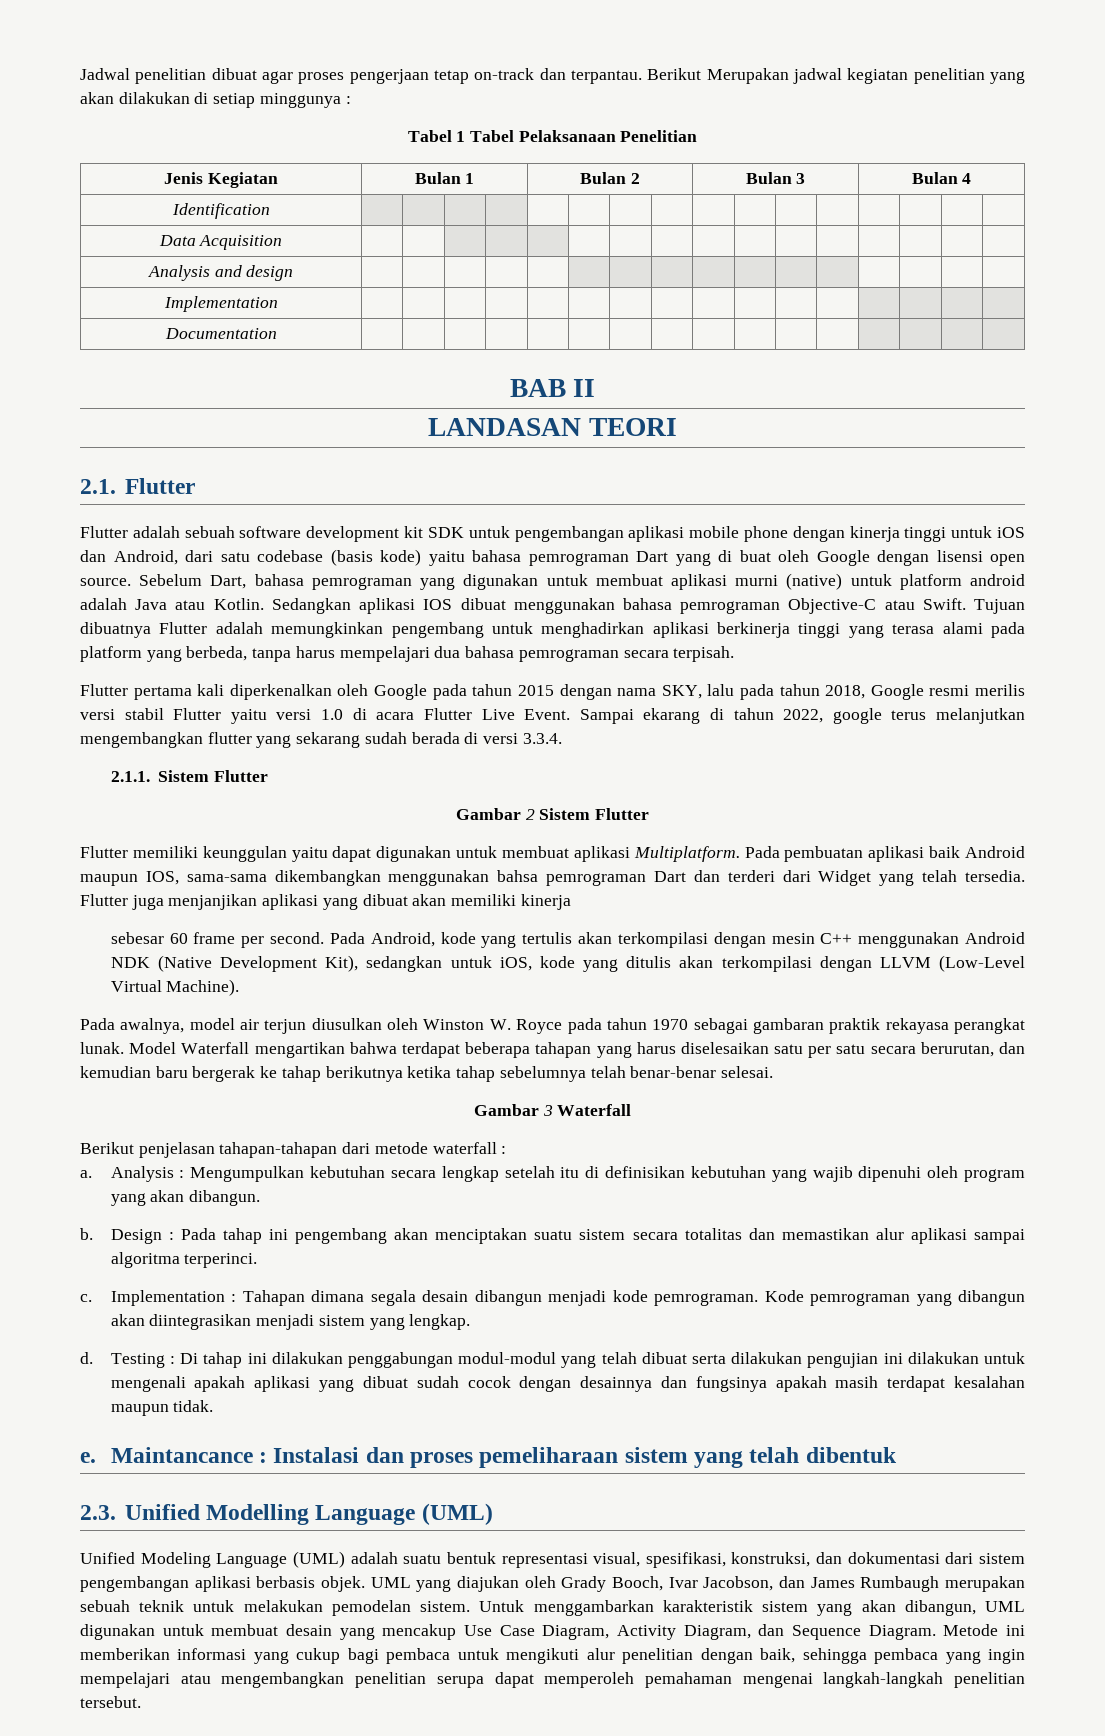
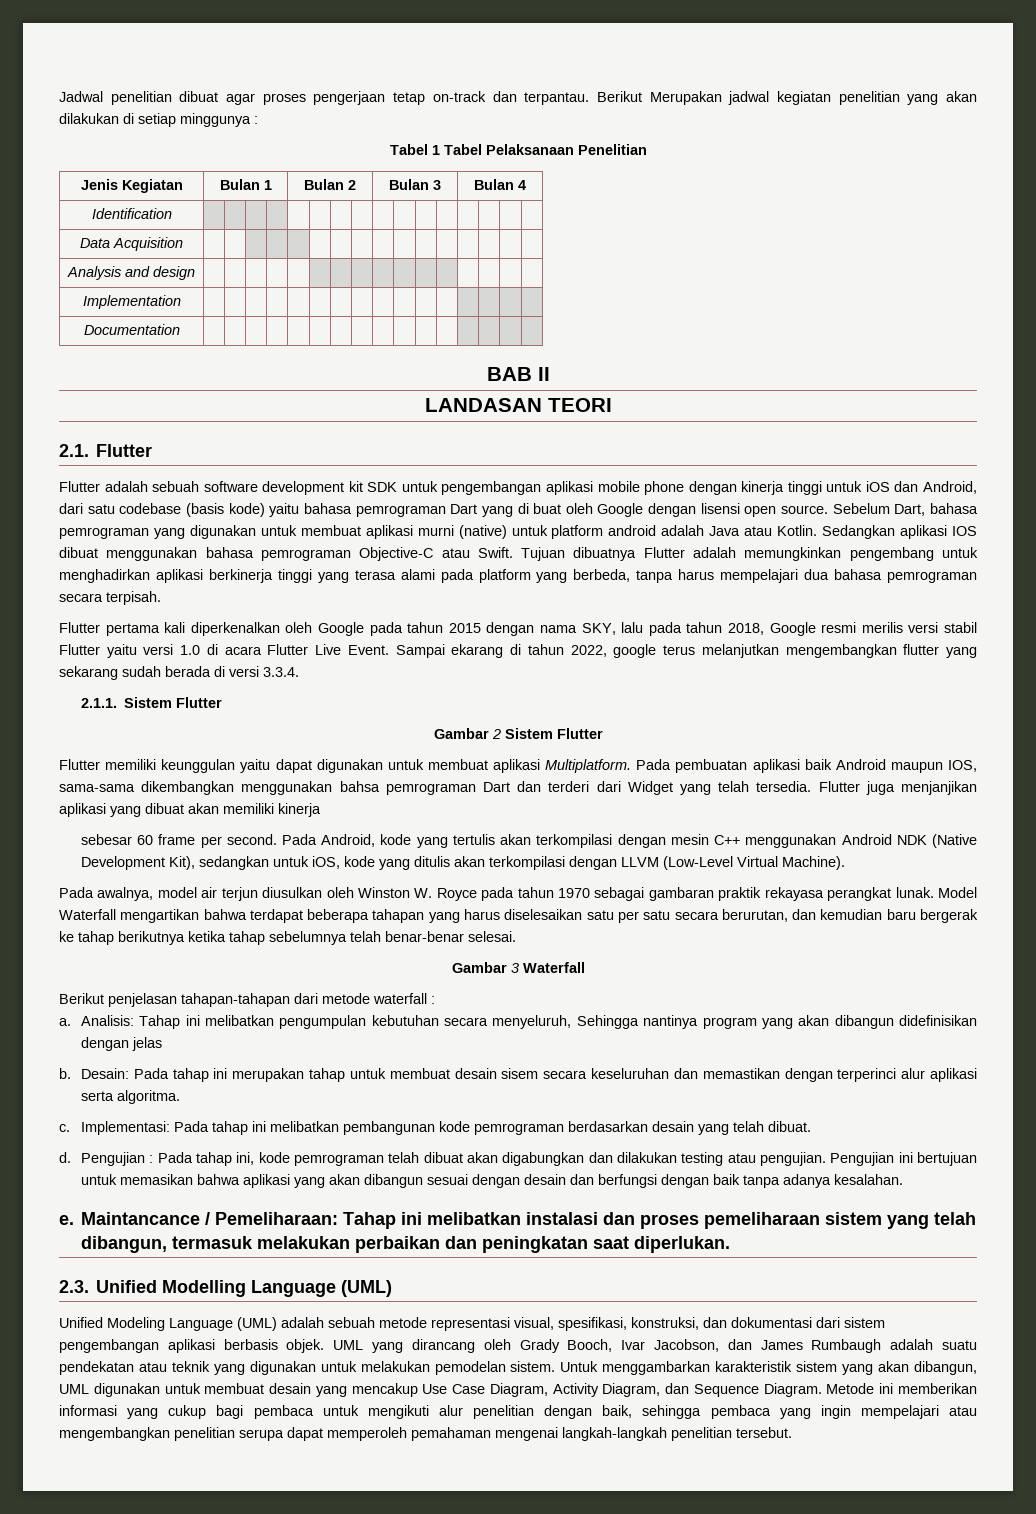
[110,1166,1025,1182] [110,1190,261,1206] [80,1228,1026,1244] [110,1252,258,1268] [80,1290,1025,1306] [110,1314,471,1330] [80,1352,1026,1368] [110,1376,1025,1392] [110,1400,214,1416] [80,1447,360,1463] Analysis : Mengumpulkan kebutuhan secara lengkap setelah itu di definisikan kebutuhan yang wajib dipenuhi oleh program yang akan dibangun. // b. Design : Pada tahap ini pengembang akan menciptakan suatu sistem secara totalitas dan memastikan alur aplikasi sampai algoritma terperinci. // c. Implementation : Tahapan dimana segala desain dibangun menjadi kode pemrograman. Kode pemrograman yang dibangun akan diintegrasikan menjadi sistem yang lengkap. // d. Testing : Di tahap ini dilakukan penggabungan modul-modul yang telah dibuat serta dilakukan pengujian ini dilakukan untuk mengenali apakah aplikasi yang dibuat sudah cocok dengan desainnya dan fungsinya apakah masih terdapat kesalahan maupun tidak. // e. Maintancance : Instalasi -> [80,1015,978,1029] [80,1037,162,1051] [59,1068,977,1082] [80,1090,180,1104] [59,1121,811,1135] [59,1152,978,1166] [80,1174,903,1188] [59,1212,599,1229] Analisis: Tahap ini melibatkan pengumpulan kebutuhan secara menyeluruh, Sehingga nantinya program yang akan dibangun didefinisikan dengan jelas // b. Desain: Pada tahap ini merupakan tahap untuk membuat desain sisem secara keseluruhan dan memastikan dengan terperinci alur aplikasi serta algoritma. // c. Implementasi: Pada tahap ini melibatkan pembangunan kode pemrograman berdasarkan desain yang telah dibuat. // d. Pengujian : Pada tahap ini, kode pemrograman telah dibuat akan digabungkan dan dilakukan testing atau pengujian. Pengujian ini bertujuan untuk memasikan bahwa aplikasi yang akan dibangun sesuai dengan desain dan berfungsi dengan baik tanpa adanya kesalahan. // e. Maintancance / Pemeliharaan: Tahap ini melibatkan instalasi
[805,1447,897,1463] dibentuk -> [81,1236,731,1253] dibangun, termasuk melakukan perbaikan dan peningkatan saat diperlukan.
[403,1552,496,1564] suatu bentuk -> [328,1317,427,1328] sebuah metode
[457,1576,519,1592] diajukan -> [411,1339,475,1353] dirancang
[944,1576,1025,1592] [80,1600,185,1612] merupakan sebuah teknik -> [890,1339,977,1350] [59,1361,316,1375] adalah suatu pendekatan atau teknik yang digunakan

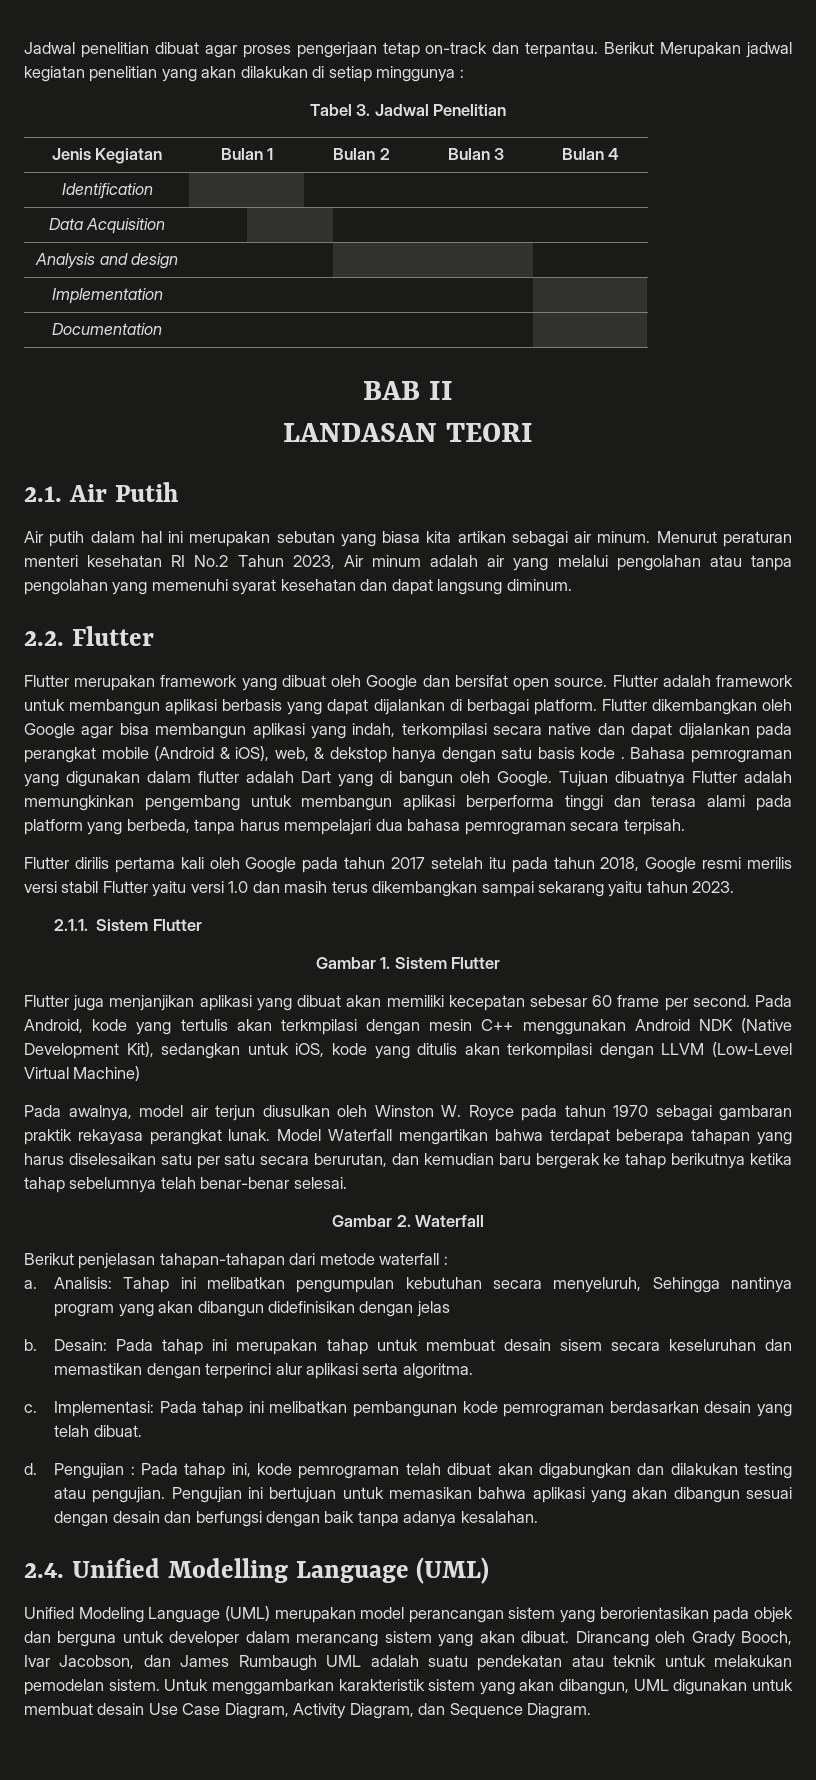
[431,144,574,155] 1 Tabel Pelaksanaan -> [356,104,429,116] 3. Jadwal
[96,444,153,457] [59,481,977,495] [59,503,978,517] [59,525,978,539] [59,547,513,561] Flutter // Flutter adalah sebuah software development kit SDK untuk pengembangan aplikasi mobile phone dengan kinerja tinggi untuk iOS dan Android, dari satu codebase (basis kode) yaitu bahasa pemrograman Dart yang di buat oleh Google dengan lisensi open source. Sebelum Dart, bahasa pemrograman yang digunakan untuk membuat aplikasi murni (native) untuk platform android adalah Java atau Kotlin. Sedangkan aplikasi IOS dibuat menggunakan bahasa pemrograman Objective-C atau Swift. -> [69,482,179,502] [24,531,792,547] [24,555,792,571] [24,579,572,595] [24,626,155,646] [24,675,794,691] [24,699,792,715] [24,723,792,739] [24,746,792,763] [24,771,552,787] Air Putih // Air putih dalam hal ini merupakan sebutan yang biasa kita artikan sebagai air minum. Menurut peraturan menteri kesehatan RI No.2 Tahun 2023, Air minum adalah air yang melalui pengolahan atau tanpa pengolahan yang memenuhi syarat kesehatan dan dapat langsung diminum. // 2.2. Flutter // Flutter merupakan framework yang dibuat oleh Google dan bersifat open source. Flutter adalah framework untuk membangun aplikasi berbasis yang dapat dijalankan di berbagai platform. Flutter dikembangkan oleh Google agar bisa membangun aplikasi yang indah, terkompilasi secara native dan dapat dijalankan pada perangkat mobile (Android & iOS), web, & dekstop hanya dengan satu basis kode . Bahasa pemrograman yang digunakan dalam flutter adalah Dart yang di bangun oleh Google.
[59,569,349,583] menghadirkan aplikasi berkinerja tinggi yang -> [301,795,641,811] membangun aplikasi berperforma tinggi dan
(100, 627) none -> [74,857,109,869] dirilis
[190,622,280,636] diperkenalkan -> (204, 863) none
[448,622,644,636] 2015 dengan nama SKY, lalu -> [391,857,506,869] 2017 setelah itu
[206,644,977,658] [59,666,299,680] di acara Flutter Live Event. Sampai ekarang di tahun 2022, google terus melanjutkan mengembangkan flutter yang sekarang sudah berada di versi 3.3.4. -> [252,881,735,897] dan masih terus dikembangkan sampai sekarang yaitu tahun 2023.
[491,729,501,739] 2 -> [380,957,391,969] 1.
[105,759,977,773] [59,781,860,795] memiliki keunggulan yaitu dapat digunakan untuk membuat aplikasi Multiplatform. Pada pembuatan aplikasi baik Android maupun IOS, sama-sama dikembangkan menggunakan bahsa pemrograman Dart dan terderi dari Widget yang telah tersedia. Flutter -> (69, 1001) none
[278,803,321,817] kinerja // -> [448,995,525,1011] kecepatan
[536,834,613,848] terkompilasi -> [280,1019,357,1035] terkmpilasi
[781,856,845,870] Machine). -> [73,1066,141,1081] Machine)
[510,963,519,973] 3 -> [396,1215,411,1227] 2.
[59,1212,977,1229] [81,1236,731,1253] [59,1280,89,1293] e. Maintancance / Pemeliharaan: Tahap ini melibatkan instalasi dan proses pemeliharaan sistem yang telah dibangun, termasuk melakukan perbaikan dan peningkatan saat diperlukan. // 2.3. -> [24,1563,64,1578] 2.4.
[281,1317,885,1331] [59,1339,475,1353] adalah sebuah metode representasi visual, spesifikasi, konstruksi, dan dokumentasi dari sistem pengembangan aplikasi berbasis objek. UML yang dirancang -> [274,1607,793,1623] [24,1631,649,1647] merupakan model perancangan sistem yang berorientasikan pada objek dan berguna untuk developer dalam merancang sistem yang akan dibuat. Dirancang
(882, 1346) none -> [326,1655,362,1667] UML
[213,1361,316,1375] yang digunakan -> (657, 1661) none
[315,1383,418,1397] yang mencakup -> (145, 1709) none
[826,1383,977,1394] [59,1405,977,1419] [59,1427,792,1441] Metode ini memberikan informasi yang cukup bagi pembaca untuk mengikuti alur penelitian dengan baik, sehingga pembaca yang ingin mempelajari atau mengembangkan penelitian serupa dapat memperoleh pemahaman mengenai langkah-langkah penelitian tersebut. -> (592, 1711) none

